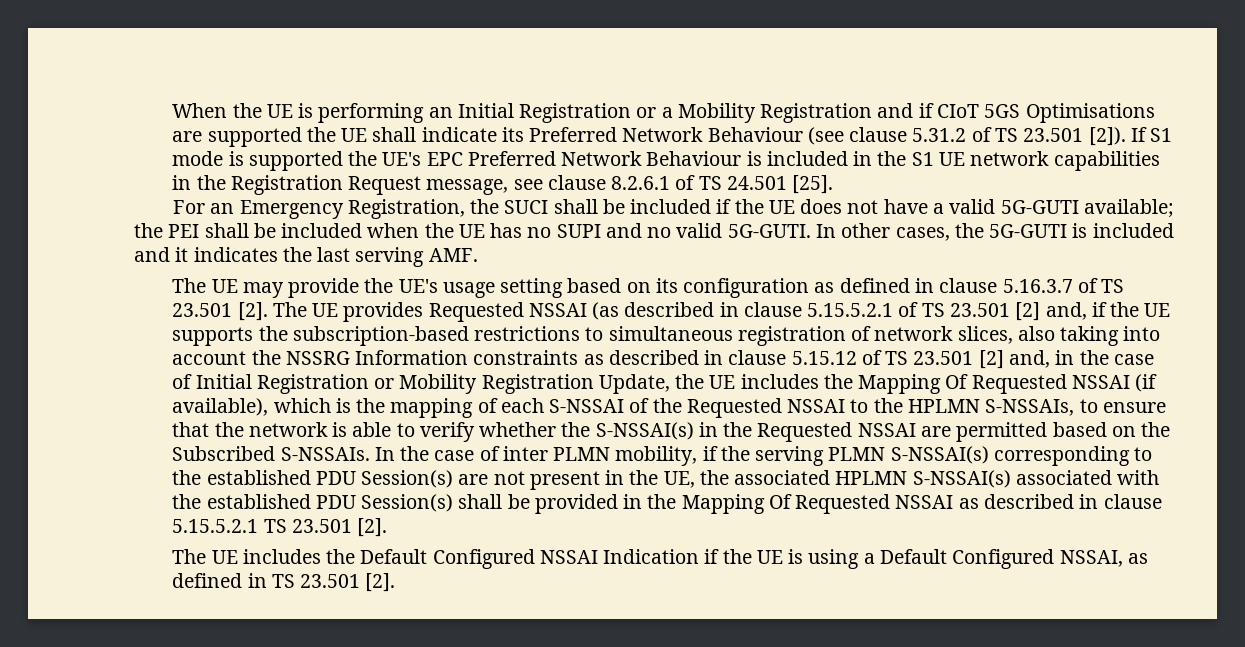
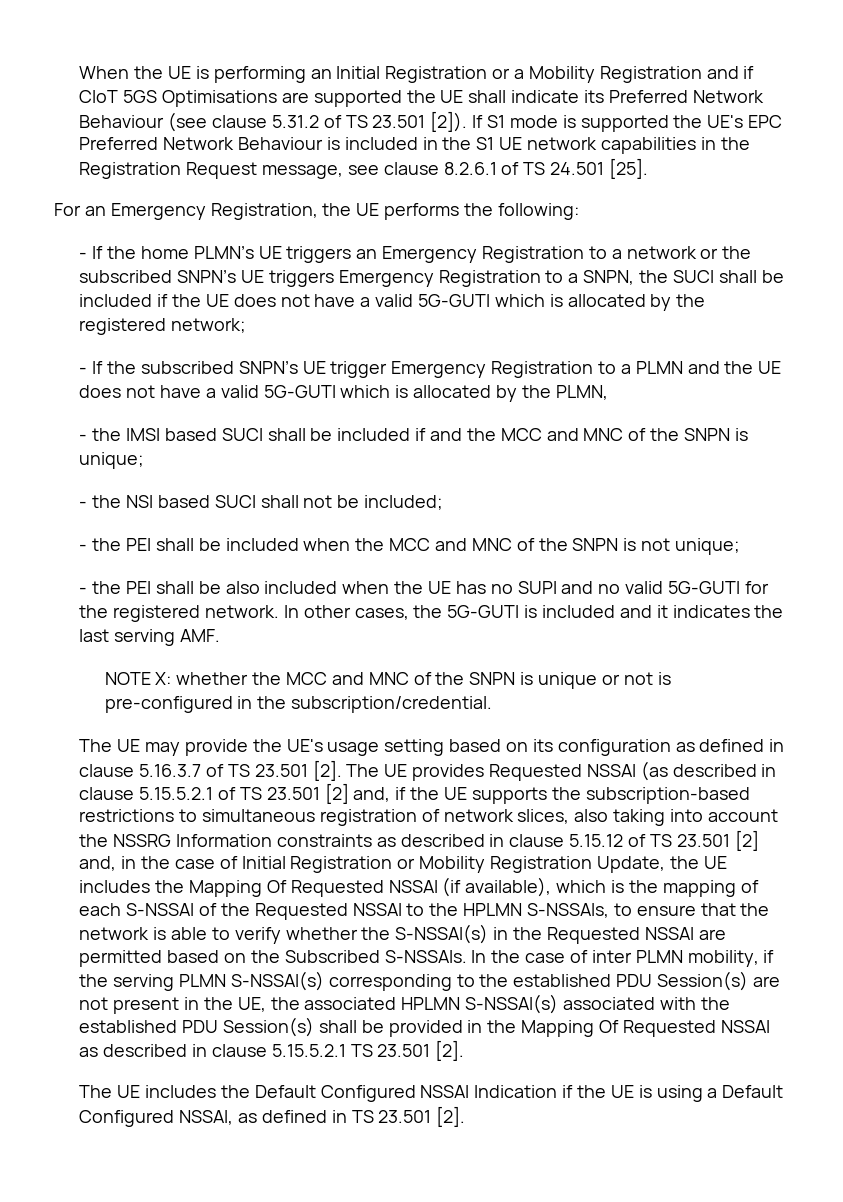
(500, 206) none -> [356,203,579,220] [79,246,752,263] [79,270,669,287] UE performs the following: // - If the home PLMN’s UE triggers an Emergency Registration to a network or the subscribed SNPN’s UE triggers Emergency Registration to a SNPN, the
[1083,199,1174,218] available; -> [494,294,706,311] [79,318,247,335] [79,361,782,378] [79,385,608,402] [79,428,748,441] [79,452,145,469] [79,495,444,510] [79,544,88,551] which is allocated by the registered network; // - If the subscribed SNPN’s UE trigger Emergency Registration to a PLMN and the UE does not have a valid 5G-GUTI which is allocated by the PLMN, // - the IMSI based SUCI shall be included if and the MCC and MNC of the SNPN is unique; // - the NSI based SUCI shall not be included; // -
(454, 230) none -> [389,538,741,555] [79,581,424,594] MCC and MNC of the SNPN is not unique; // - the PEI shall be also included when the
[727,224,811,238] 5G-GUTI. -> [668,581,769,594] [79,605,279,622] 5G-GUTI for the registered network.
(478, 255) none -> [104,672,671,689] [104,696,493,713] // NOTE X: whether the MCC and MNC of the SNPN is unique or not is pre-configured in the subscription/credential.

